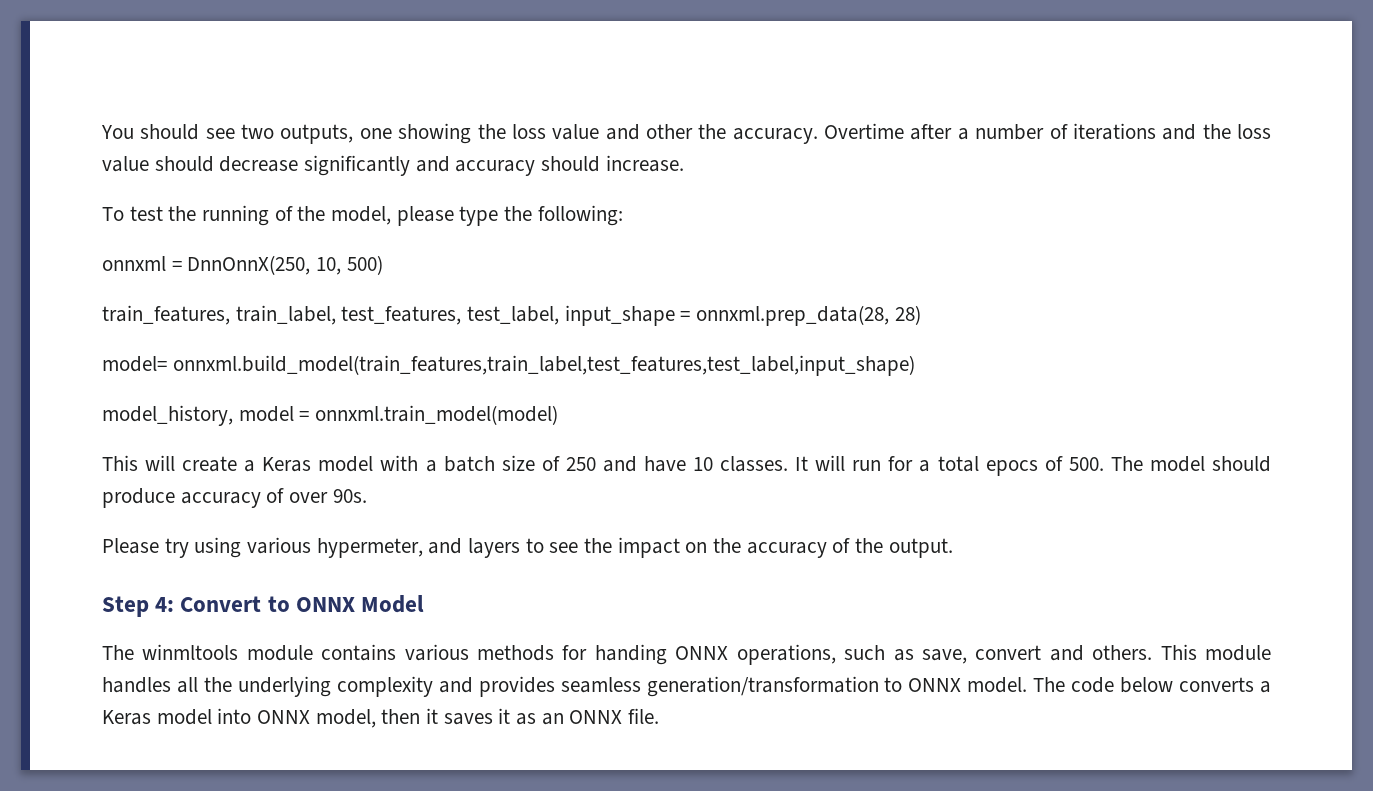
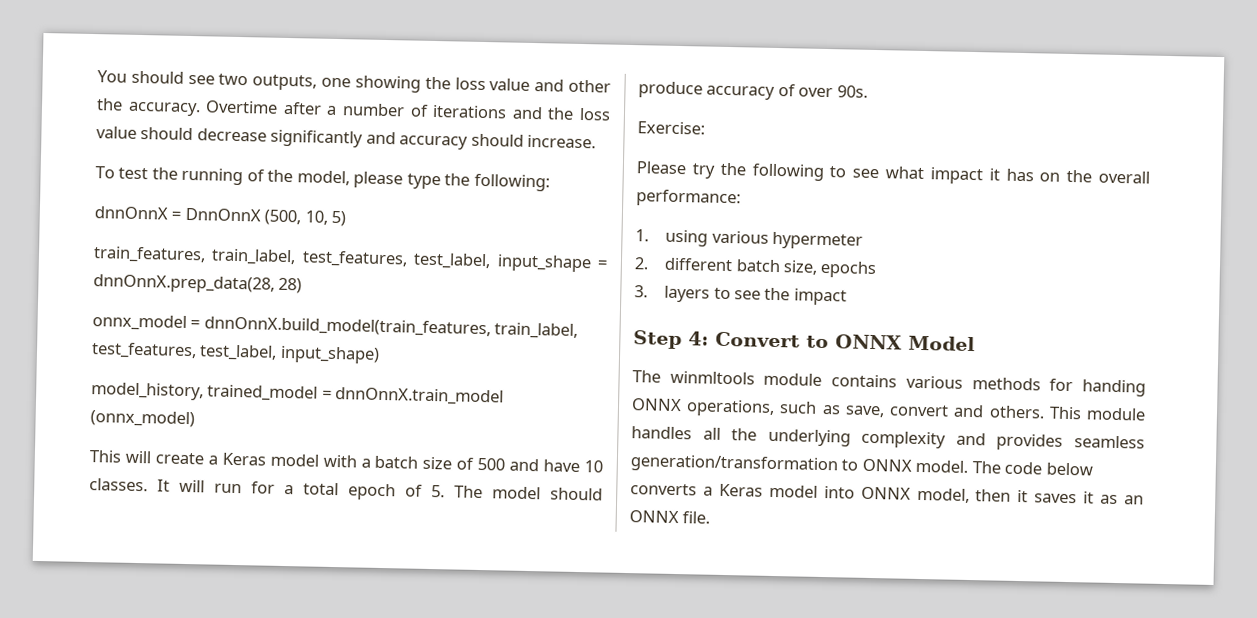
[102,255,383,275] onnxml = DnnOnnX(250, 10, 500) -> [94,206,347,227] dnnOnnX = DnnOnnX (500, 10, 5)
[696,305,890,326] onnxml.prep_data(28, -> [93,274,275,294] dnnOnnX.prep_data(28,
[102,355,915,376] [102,405,559,426] model= onnxml.build_model(train_features,train_label,test_features,test_label,input_shape) // model_history, model = onnxml.train_model(model) -> [92,314,579,339] [91,342,380,364] [91,382,505,406] [90,410,195,428] onnx_model = dnnOnnX.build_model(train_features, train_label, test_features, test_label, input_shape) // model_history, trained_model = dnnOnnX.train_model (onnx_model)
[565,457,596,471] 250 -> [477,457,506,471] 500
[985,456,1104,476] epocs of 500. -> [348,483,445,501] epoch of 5.
(367, 496) none -> [637,121,705,135] // Exercise:
[194,537,463,558] using various hypermeter, and -> [719,162,1150,185] [636,189,741,208] [635,229,863,250] [634,257,878,279] [634,285,648,298] the following to see what impact it has on the overall performance: // 1. using various hypermeter // 2. different batch size, epochs // 3.
[685,538,953,558] on the accuracy of the output. -> (847, 297) none

